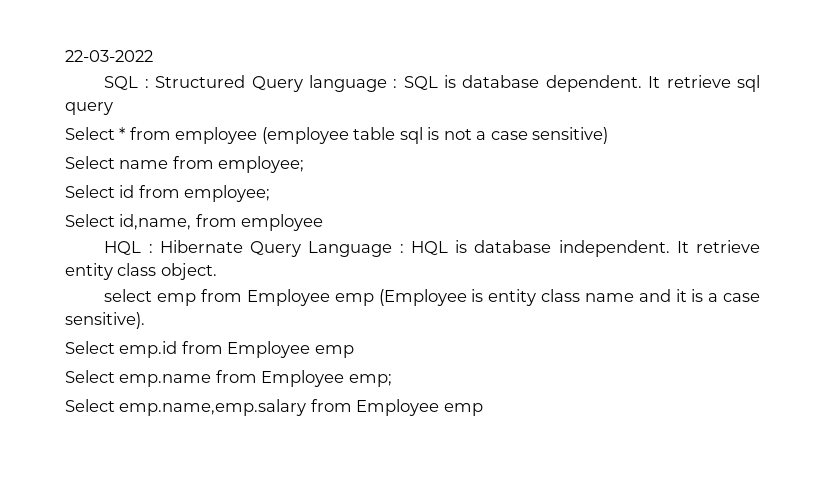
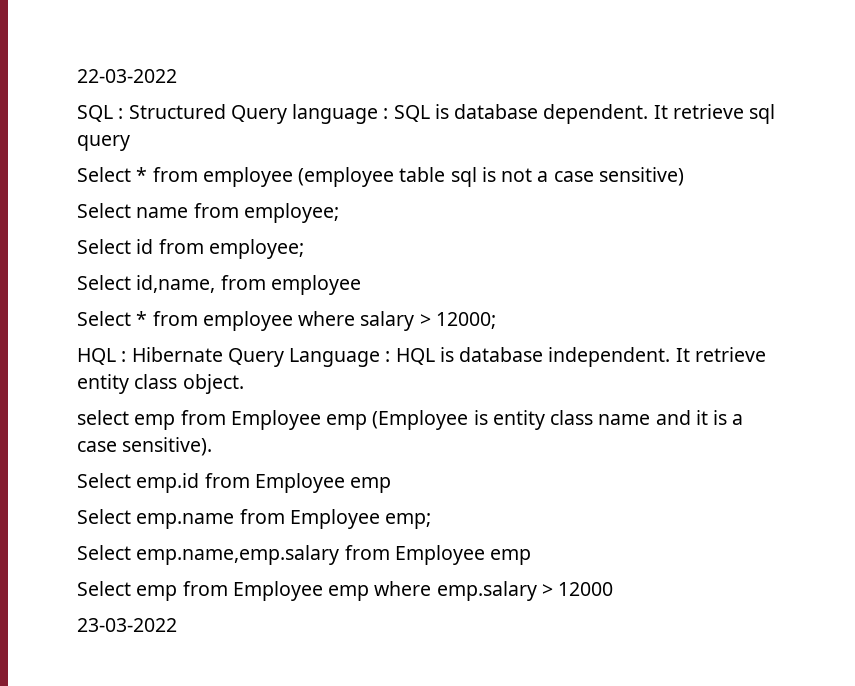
(324, 222) none -> [77,311,496,331] // Select * from employee where salary > 12000;
(483, 409) none -> [77,581,614,601] [77,618,177,632] // Select emp from Employee emp where emp.salary > 12000 // 23-03-2022

